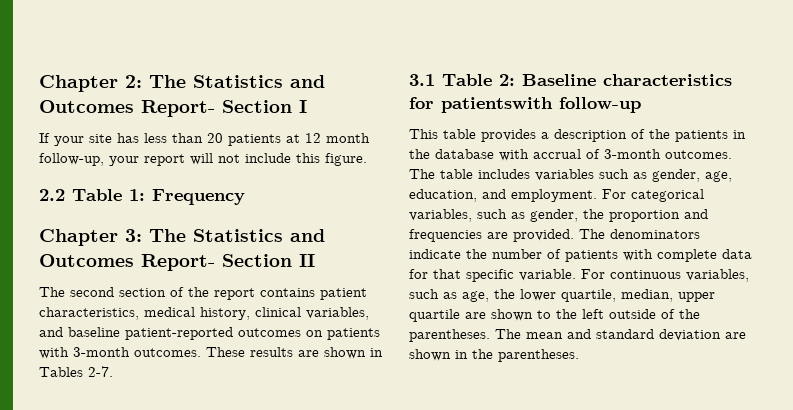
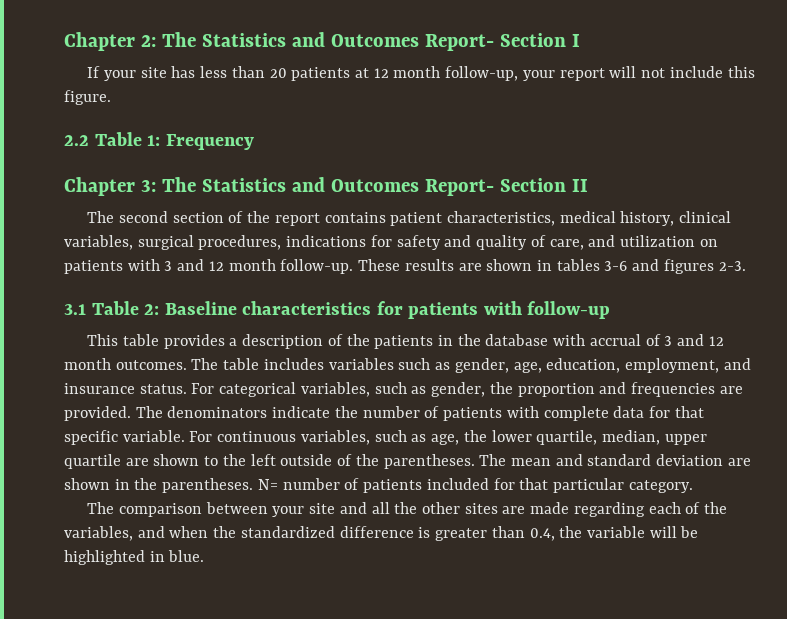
[39,327,380,340] [39,347,201,359] and baseline patient-reported outcomes on patients with 3-month outcomes. -> [137,235,718,250] [64,259,354,274] surgical procedures, indications for safety and quality of care, and utilization on patients with 3 and 12 month follow-up.
[39,366,113,377] Tables 2-7. -> [556,259,746,274] tables 3-6 and figures 2-3.
[441,97,553,113] patientswith -> [408,301,522,319] patients with
[604,149,661,159] 3-month -> [664,334,724,346] [64,358,111,370] 3 and 12 month
[482,189,597,202] and employment. -> [624,358,751,373] [64,383,187,394] employment, and insurance status.
(579, 355) none -> [257,478,693,493] [87,502,728,517] [64,526,699,541] [64,550,205,565] N= number of patients included for that particular category. // The comparison between your site and all the other sites are made regarding each of the variables, and when the standardized difference is greater than 0.4, the variable will be highlighted in blue.

